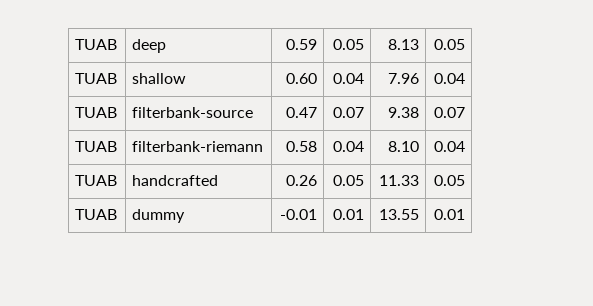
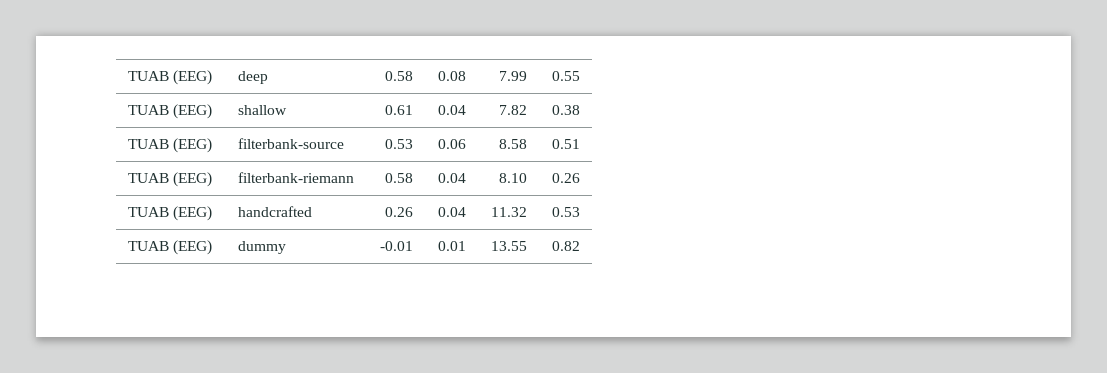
[75,39,118,50] TUAB -> [127,70,213,85] TUAB (EEG)
[285,39,317,50] [332,39,364,50] [387,39,419,50] [433,39,465,50] [75,73,118,84] 0.59 | 0.05 | 8.13 | 0.05 // TUAB -> [385,71,414,81] [438,71,467,81] [499,71,528,81] [552,71,581,81] [127,104,213,119] 0.58 | 0.08 | 7.99 | 0.55 // TUAB (EEG)
[285,73,317,84] [332,73,364,84] [387,73,419,84] [433,73,465,84] [75,107,118,118] 0.60 | 0.04 | 7.96 | 0.04 // TUAB -> [385,105,414,115] [438,105,467,115] [499,105,528,115] [552,105,581,115] [127,138,213,153] 0.61 | 0.04 | 7.82 | 0.38 // TUAB (EEG)
[285,107,317,118] [332,107,364,118] [387,107,419,118] [433,107,465,118] [75,141,118,152] 0.47 | 0.07 | 9.38 | 0.07 // TUAB -> [385,139,414,149] [438,139,467,149] [499,139,528,149] [552,139,581,149] [127,172,213,187] 0.53 | 0.06 | 8.58 | 0.51 // TUAB (EEG)
[433,141,465,152] [75,175,118,186] 0.04 // TUAB -> [552,173,581,183] [127,206,213,221] 0.26 // TUAB (EEG)
[332,175,364,186] [378,175,419,186] [433,175,465,186] [75,209,118,220] 0.05 | 11.33 | 0.05 // TUAB -> [438,207,467,217] [491,207,528,217] [552,207,581,217] [127,240,213,255] 0.04 | 11.32 | 0.53 // TUAB (EEG)
[433,209,465,220] 0.01 -> [552,241,581,251] 0.82

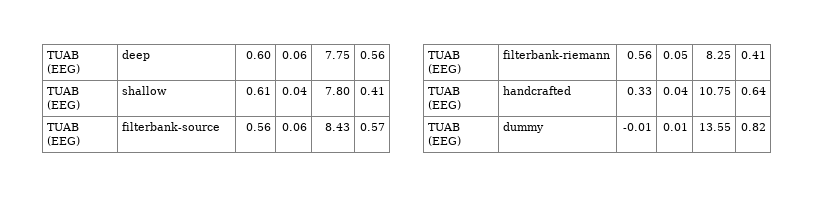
[385,71,414,81] [438,71,467,81] [499,71,528,81] [552,71,581,81] 0.58 | 0.08 | 7.99 | 0.55 -> [246,51,272,59] [282,51,308,59] [325,51,351,59] [360,51,386,59] 0.60 | 0.06 | 7.75 | 0.56
[499,105,528,115] [552,105,581,115] 7.82 | 0.38 -> [325,87,351,95] [360,87,386,95] 7.80 | 0.41
[385,139,414,149] [438,139,467,149] [499,139,528,149] [552,139,581,149] 0.53 | 0.06 | 8.58 | 0.51 -> [246,123,272,131] [282,123,308,131] [325,123,351,131] [360,123,386,131] 0.56 | 0.06 | 8.43 | 0.57
[385,173,414,183] [438,173,467,183] [499,173,528,183] [552,173,581,183] 0.58 | 0.04 | 8.10 | 0.26 -> [627,51,653,59] [663,51,689,59] [706,51,732,59] [741,51,767,59] 0.56 | 0.05 | 8.25 | 0.41
[385,207,414,217] [438,207,467,217] [491,207,528,217] [552,207,581,217] 0.26 | 0.04 | 11.32 | 0.53 -> [627,87,653,95] [663,87,689,95] [699,87,732,95] [741,87,767,95] 0.33 | 0.04 | 10.75 | 0.64

